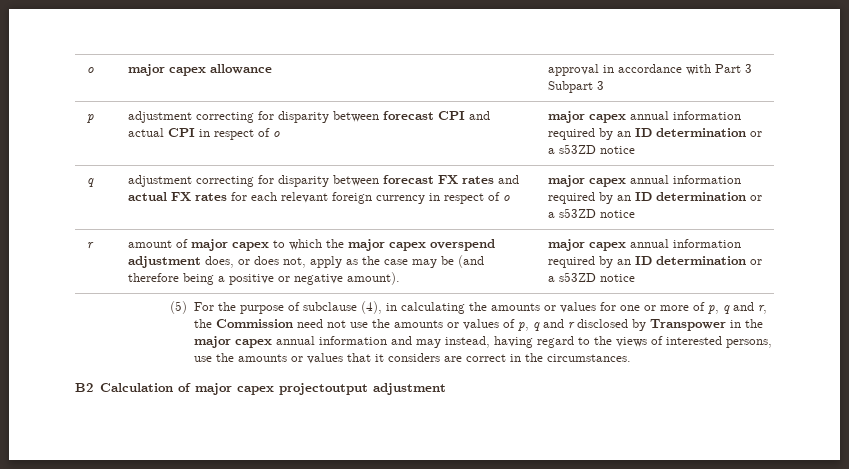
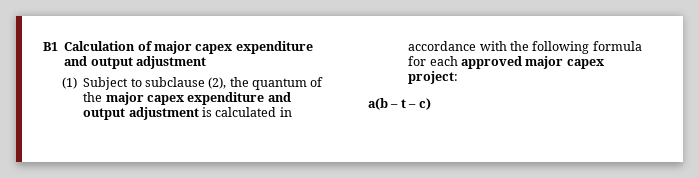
[87,67,95,73] [127,64,272,76] [547,64,752,76] [547,81,604,93] [87,114,95,123] [127,111,490,123] [127,128,280,140] [547,111,741,123] [547,128,762,140] [547,144,635,154] [87,178,95,187] [127,175,519,187] [127,192,510,204] [547,175,741,187] [547,192,762,204] [547,208,635,218] [87,242,95,249] [127,239,495,251] [127,255,484,268] [127,272,400,285] [547,239,741,251] [547,256,762,268] [547,272,635,282] [170,301,768,314] [194,319,764,331] [194,336,773,348] [194,353,632,364] [75,383,446,395] o | major capex allowance | approval in accordance with Part 3 Subpart 3 // p | adjustment correcting for disparity between forecast CPI and actual CPI in respect of o | major capex annual information required by an ID determination or a s53ZD notice // q | adjustment correcting for disparity between forecast FX rates and actual FX rates for each relevant foreign currency in respect of o | major capex annual information required by an ID determination or a s53ZD notice // r | amount of major capex to which the major capex overspend adjustment does, or does not, apply as the case may be (and therefore being a positive or negative amount). | major capex annual information required by an ID determination or a s53ZD notice // (5) For the purpose of subclause (4), in calculating the amounts or values for one or more of p, q and r, the Commission need not use the amounts or values of p, q and r disclosed by Transpower in the major capex annual information and may instead, having regard to the views of interested persons, use the amounts or values that it considers are correct in the circumstances. // B2 Calculation of major capex projectoutput adjustment -> [43,41,313,54] [64,56,206,69] [61,77,324,90] [83,92,291,105] [83,107,292,120] [408,41,642,54] [408,56,604,69] [408,71,459,84] [368,98,431,110] B1 Calculation of major capex expenditure and output adjustment // (1) Subject to subclause (2), the quantum of the major capex expenditure and output adjustment is calculated in accordance with the following formula for each approved major capex project: // a(b – t – c)

